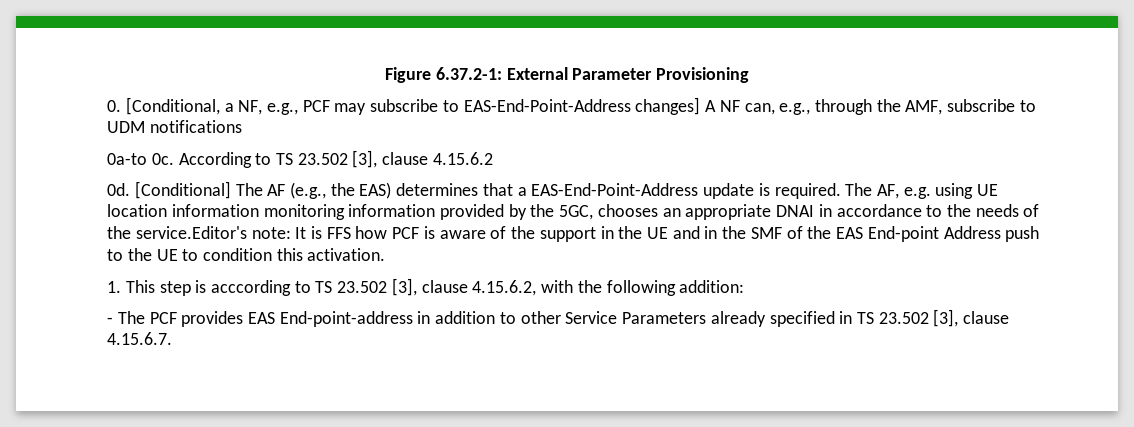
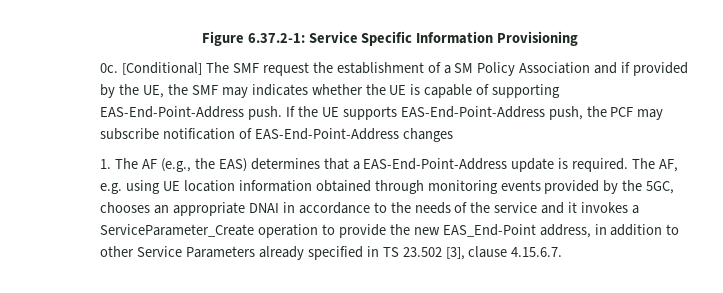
[506,67,749,83] [107,97,1036,115] [107,120,242,133] [107,150,493,168] [107,181,231,199] External Parameter Provisioning // 0. [Conditional, a NF, e.g., PCF may subscribe to EAS-End-Point-Address changes] A NF can, e.g., through the AMF, subscribe to UDM notifications // 0a-to 0c. According to TS 23.502 [3], clause 4.15.6.2 // 0d. [Conditional] -> [308,31,579,46] [100,62,688,76] [100,84,561,98] [100,106,664,120] [100,128,453,142] [100,159,112,169] Service Specific Information Provisioning // 0c. [Conditional] The SMF request the establishment of a SM Policy Association and if provided by the UE, the SMF may indicates whether the UE is capable of supporting EAS-End-Point-Address push. If the UE supports EAS-End-Point-Address push, the PCF may subscribe notification of EAS-End-Point-Address changes // 1.
[263,204,436,220] monitoring information -> [315,180,541,194] obtained through monitoring events
[135,226,1040,242] [107,248,386,261] [107,278,745,296] [107,311,413,327] service.Editor's note: It is FFS how PCF is aware of the support in the UE and in the SMF of the EAS End-point Address push to the UE to condition this activation. // 1. This step is acccording to TS 23.502 [3], clause 4.15.6.2, with the following addition: // - The PCF provides EAS End-point-address -> [494,202,639,214] [100,224,591,238] service and it invokes a ServiceParameter_Create operation to provide the new EAS_End-Point address,

